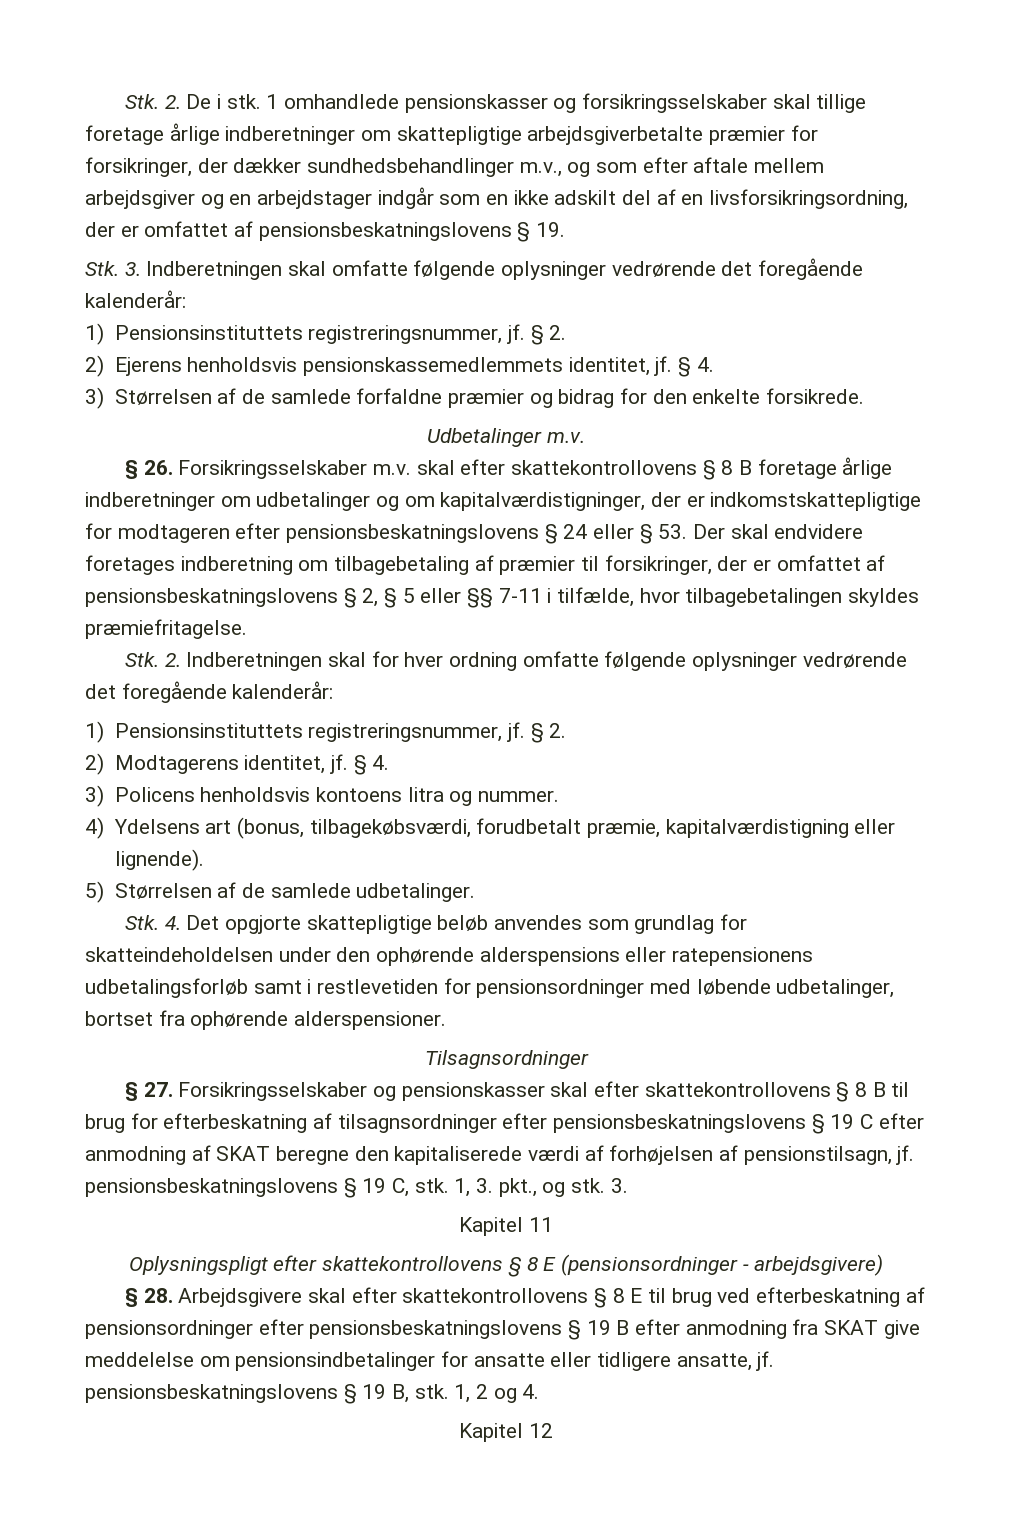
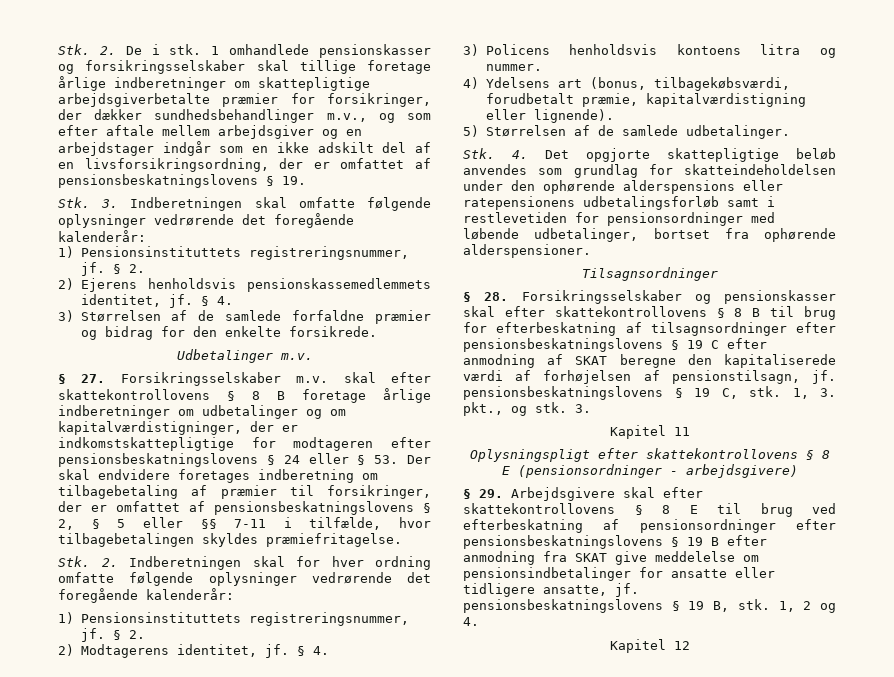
[143,460,173,475] 26. -> [81,374,106,383] 27.
[143,1082,173,1097] 27. -> [484,292,509,301] 28.
[143,1288,173,1303] 28. -> [479,489,503,498] 29.

